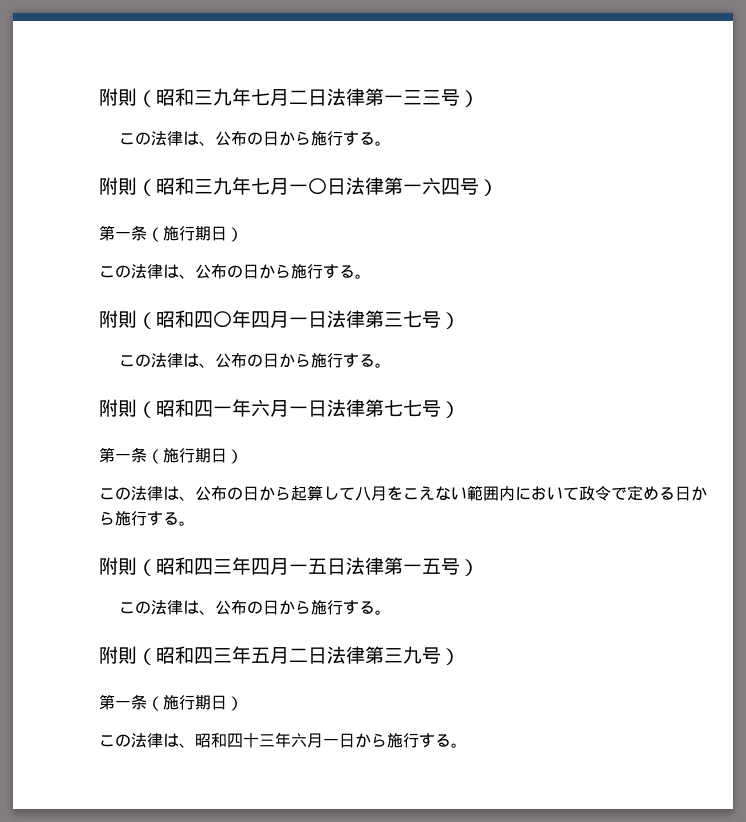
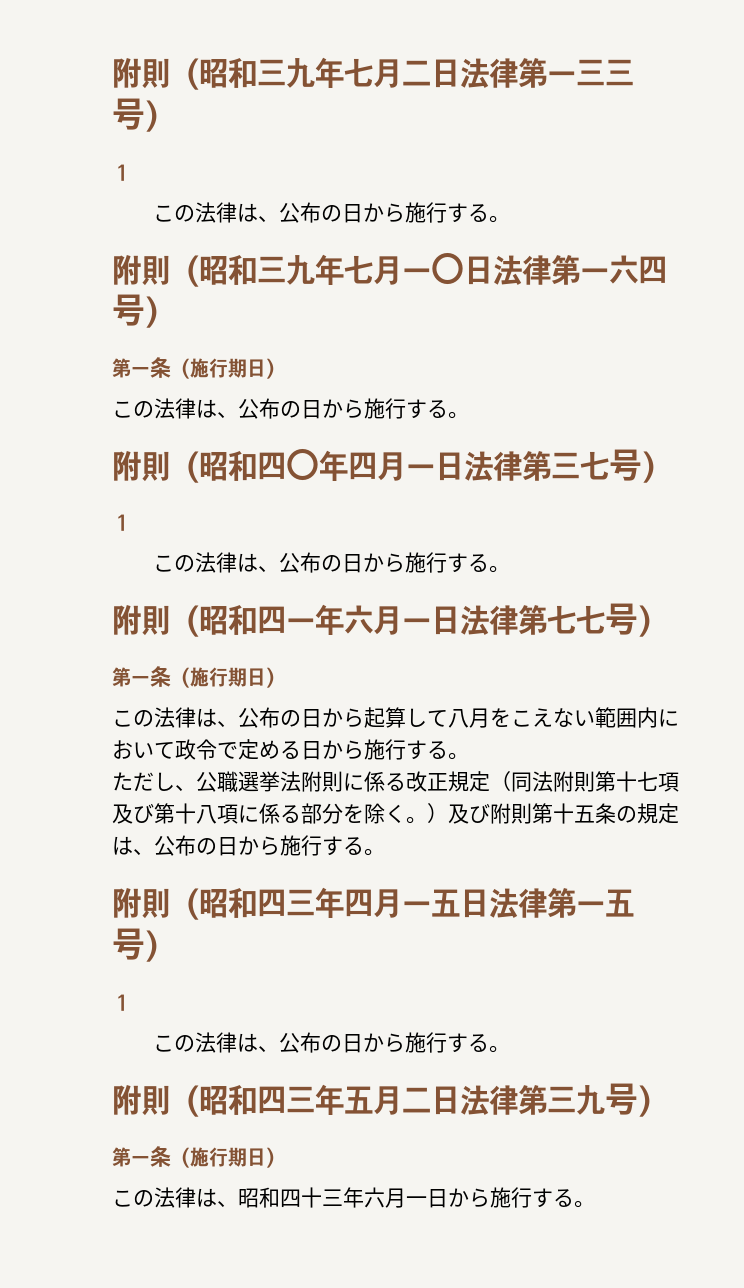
(479, 98) none -> [112,164,131,181] // １
(460, 320) none -> [112,514,131,531] // １
(195, 523) none -> [112,771,679,792] [112,803,679,824] [112,835,385,856] // ただし、公職選挙法附則に係る改正規定（同法附則第十七項及び第十八項に係る部分を除く。）及び附則第十五条の規定は、公布の日から施行する。
(479, 567) none -> [112,994,131,1011] // １

